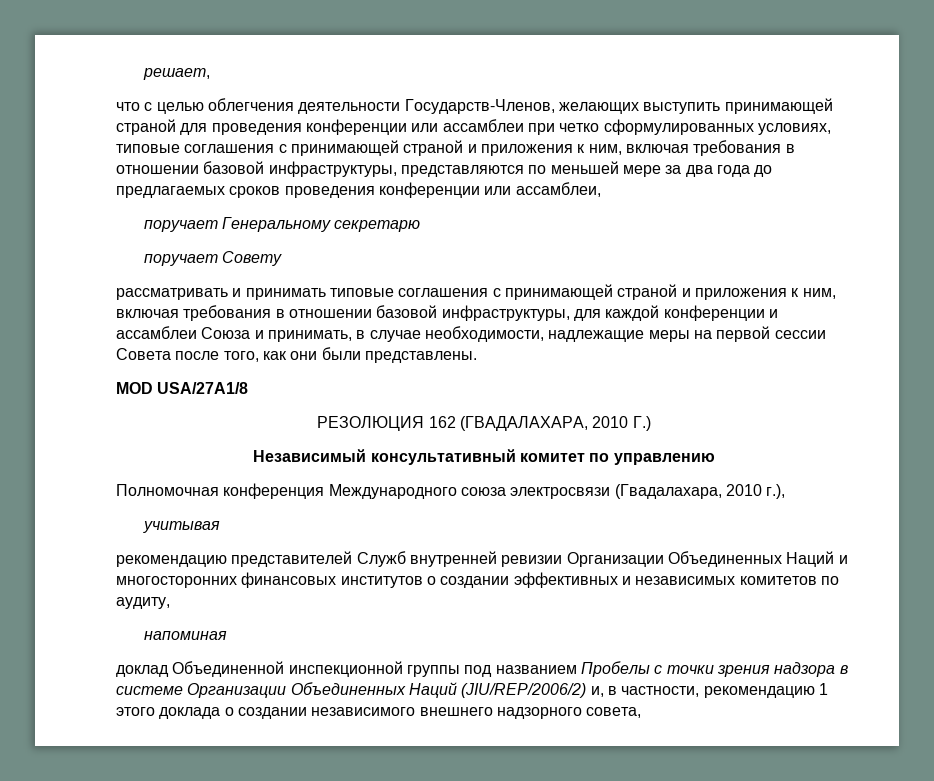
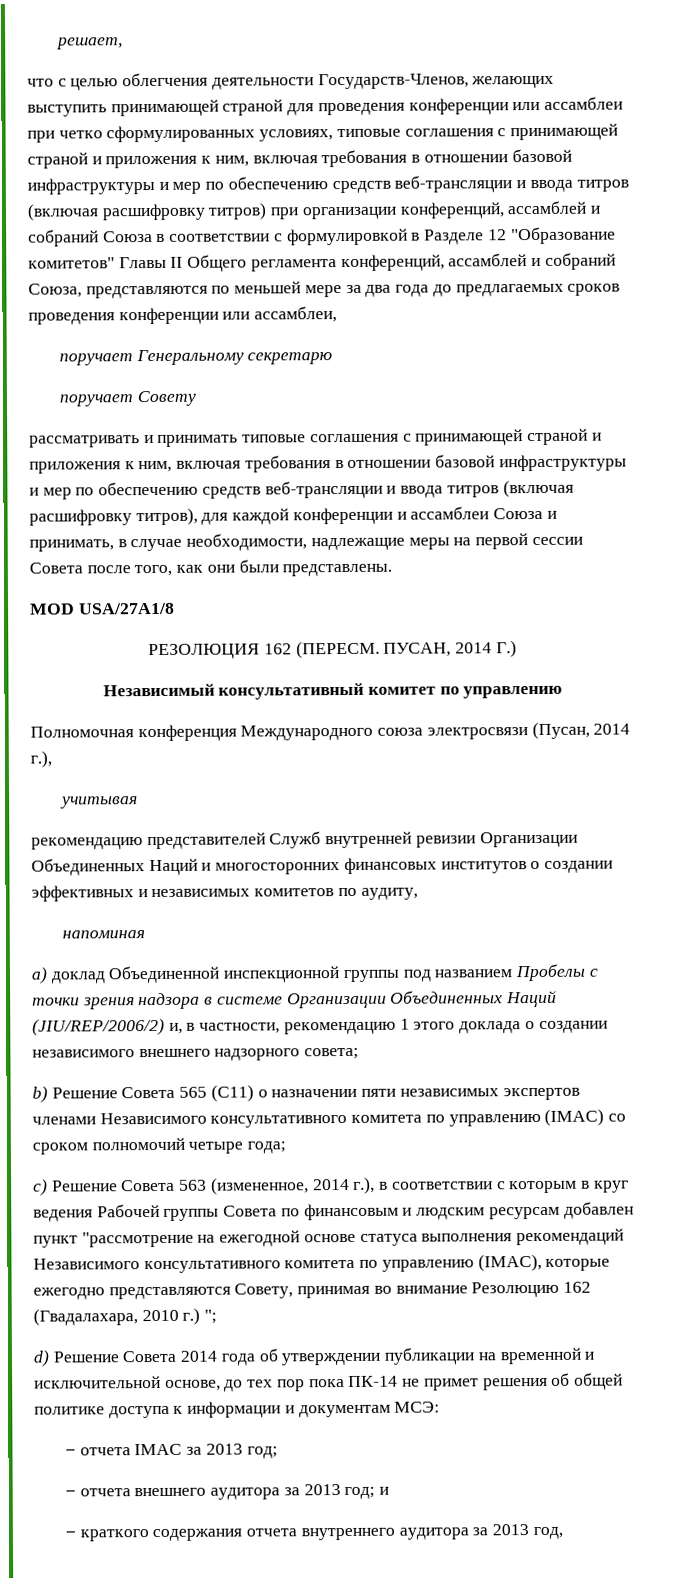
[268,161,397,177] инфраструктуры, -> [27,175,629,195] [27,200,601,221] [28,226,616,247] [28,252,616,272] [28,283,82,298] инфраструктуры и мер по обеспечению средств веб-трансляции и ввода титров (включая расшифровку титров) при организации конференций, ассамблей и собраний Союза в соответствии с формулировкой в Разделе 12 "Образование комитетов" Главы II Общего регламента конференций, ассамблей и собраний Союза,
[441,305,570,321] инфраструктуры, -> [498,454,627,472] [29,479,574,500] [29,507,198,526] инфраструктуры и мер по обеспечению средств веб-трансляции и ввода титров (включая расшифровку титров),
[460,416,629,431] (ГВАДАЛАХАРА, 2010 -> [295,640,493,659] (ПЕРЕСМ. ПУСАН, 2014
[614,484,762,499] (Гвадалахара, 2010 -> [531,721,631,740] (Пусан, 2014
(227, 635) none -> [31,966,48,984] a)
[586,707,642,718] совета, -> [304,1047,360,1060] [32,1084,580,1103] [32,1108,627,1128] [32,1137,287,1155] [33,1176,629,1196] [33,1201,634,1222] [33,1228,625,1248] [33,1253,611,1274] [33,1281,592,1300] [33,1307,218,1326] [33,1347,595,1367] [34,1372,623,1392] [34,1401,441,1419] [64,1443,278,1459] [64,1484,389,1500] [64,1524,563,1542] совета; // b) Решение Совета 565 (C11) о назначении пяти независимых экспертов членами Независимого консультативного комитета по управлению (IMAC) со сроком полномочий четыре года; // c) Решение Совета 563 (измененное, 2014 г.), в соответствии с которым в круг ведения Рабочей группы Совета по финансовым и людским ресурсам добавлен пункт "рассмотрение на ежегодной основе статуса выполнения рекомендаций Независимого консультативного комитета по управлению (IMAC), которые ежегодно представляются Совету, принимая во внимание Резолюцию 162 (Гвадалахара, 2010 г.) "; // d) Решение Совета 2014 года об утверждении публикации на временной и исключительной основе, до тех пор пока ПК-14 не примет решения об общей политике доступа к информации и документам МСЭ: // − отчета IMAC за 2013 год; // − отчета внешнего аудитора за 2013 год; и // − краткого содержания отчета внутреннего аудитора за 2013 год,

